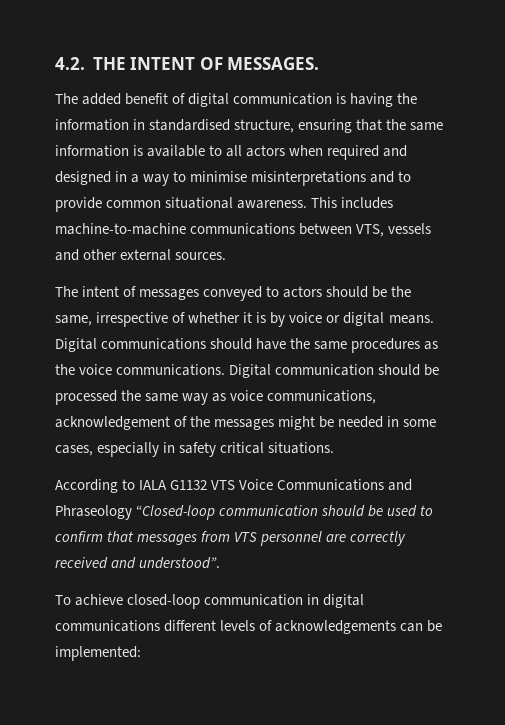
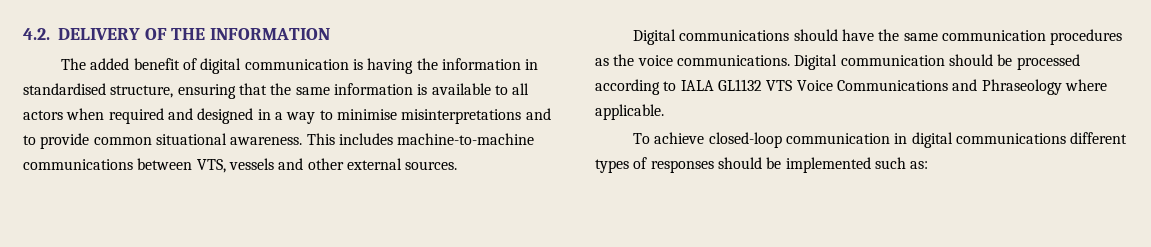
[92,57,320,70] THE INTENT OF MESSAGES. -> [58,28,331,40] DELIVERY OF THE INFORMATION
[55,286,412,301] [55,312,434,327] The intent of messages conveyed to actors should be the same, irrespective of whether it is by voice or digital means. -> (458, 165) none
(348, 345) none -> [942,30,1047,41] communication
[121,390,377,405] [55,416,437,430] [55,442,335,457] [55,479,118,493] the same way as voice communications, acknowledgement of the messages might be needed in some cases, especially in safety critical situations. // According -> [595,79,660,95] according
[170,480,208,490] G1132 -> [717,79,762,91] GL1132
[136,505,434,520] [55,531,407,546] [55,557,221,569] “Closed-loop communication should be used to confirm that messages from VTS personnel are correctly received and understood”. -> [1064,79,1107,91] [595,104,664,120] where applicable.
[220,620,443,634] [55,646,141,661] levels of acknowledgements can be implemented: -> [595,157,929,173] types of responses should be implemented such as:

